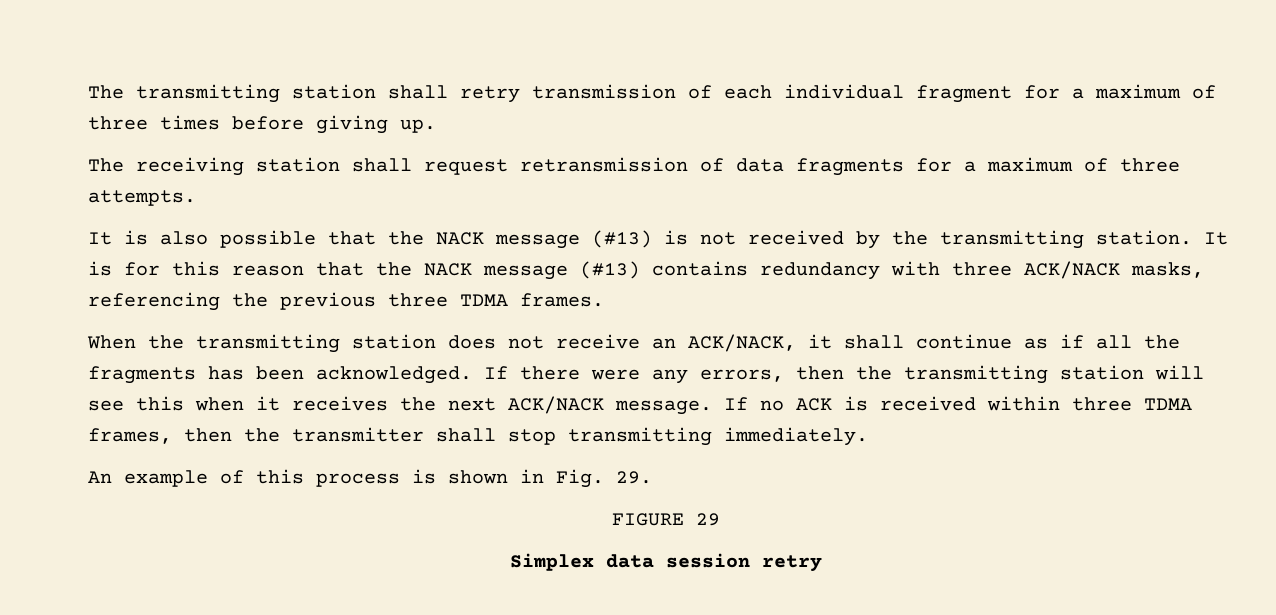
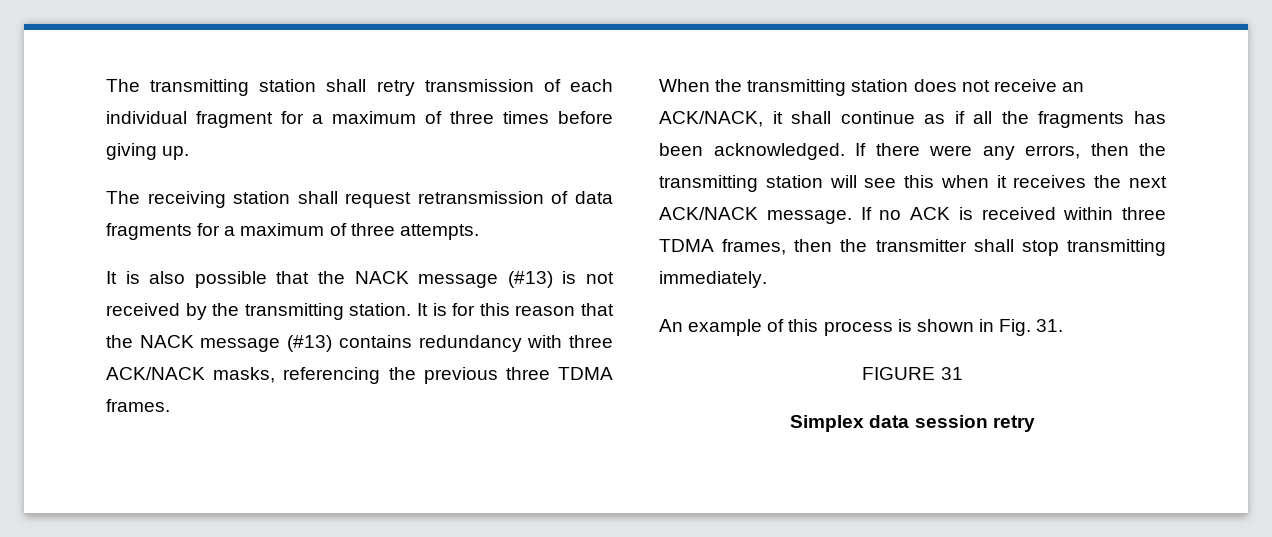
[616,471,652,484] 29. -> [1036,319,1064,332] 31.
[696,513,720,526] 29 -> [940,367,963,380] 31

